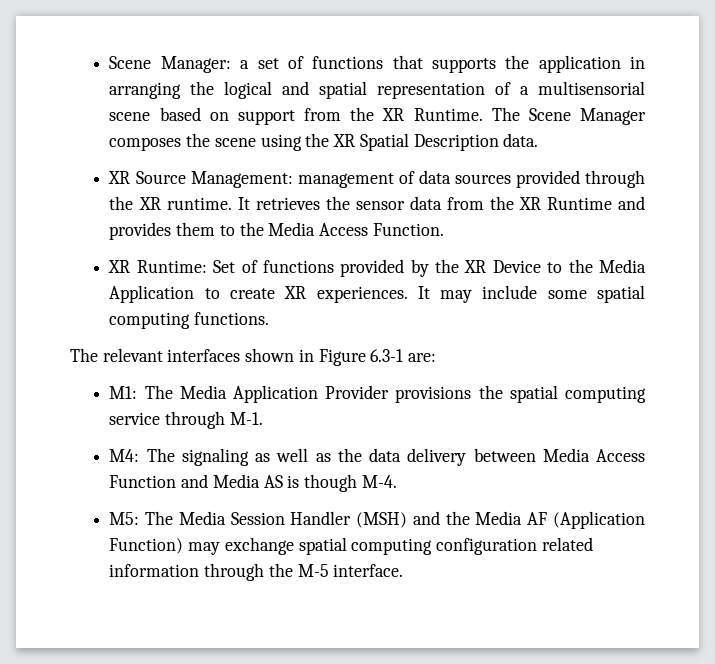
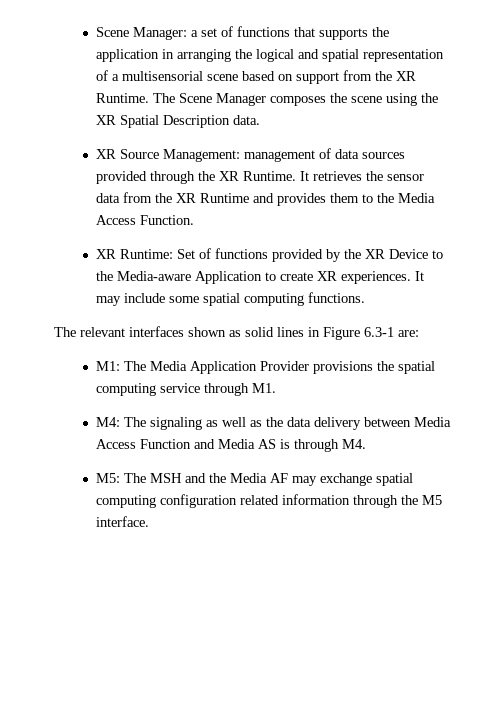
[166,197,232,210] runtime. -> [242,171,296,181] Runtime.
[599,259,647,273] Media -> [116,271,191,281] Media-aware
(295, 355) none -> [229,327,304,337] as solid lines
[229,412,263,425] M-1. -> [251,383,276,393] M1.
[304,474,397,492] though M-4. -> [293,439,366,452] through M4.
[178,511,408,528] Media Session Handler (MSH) -> [149,473,182,483] MSH
[553,511,646,529] [109,538,184,554] (Application Function) -> (288, 478) none
[297,564,329,577] M-5 -> [421,495,442,505] M5

